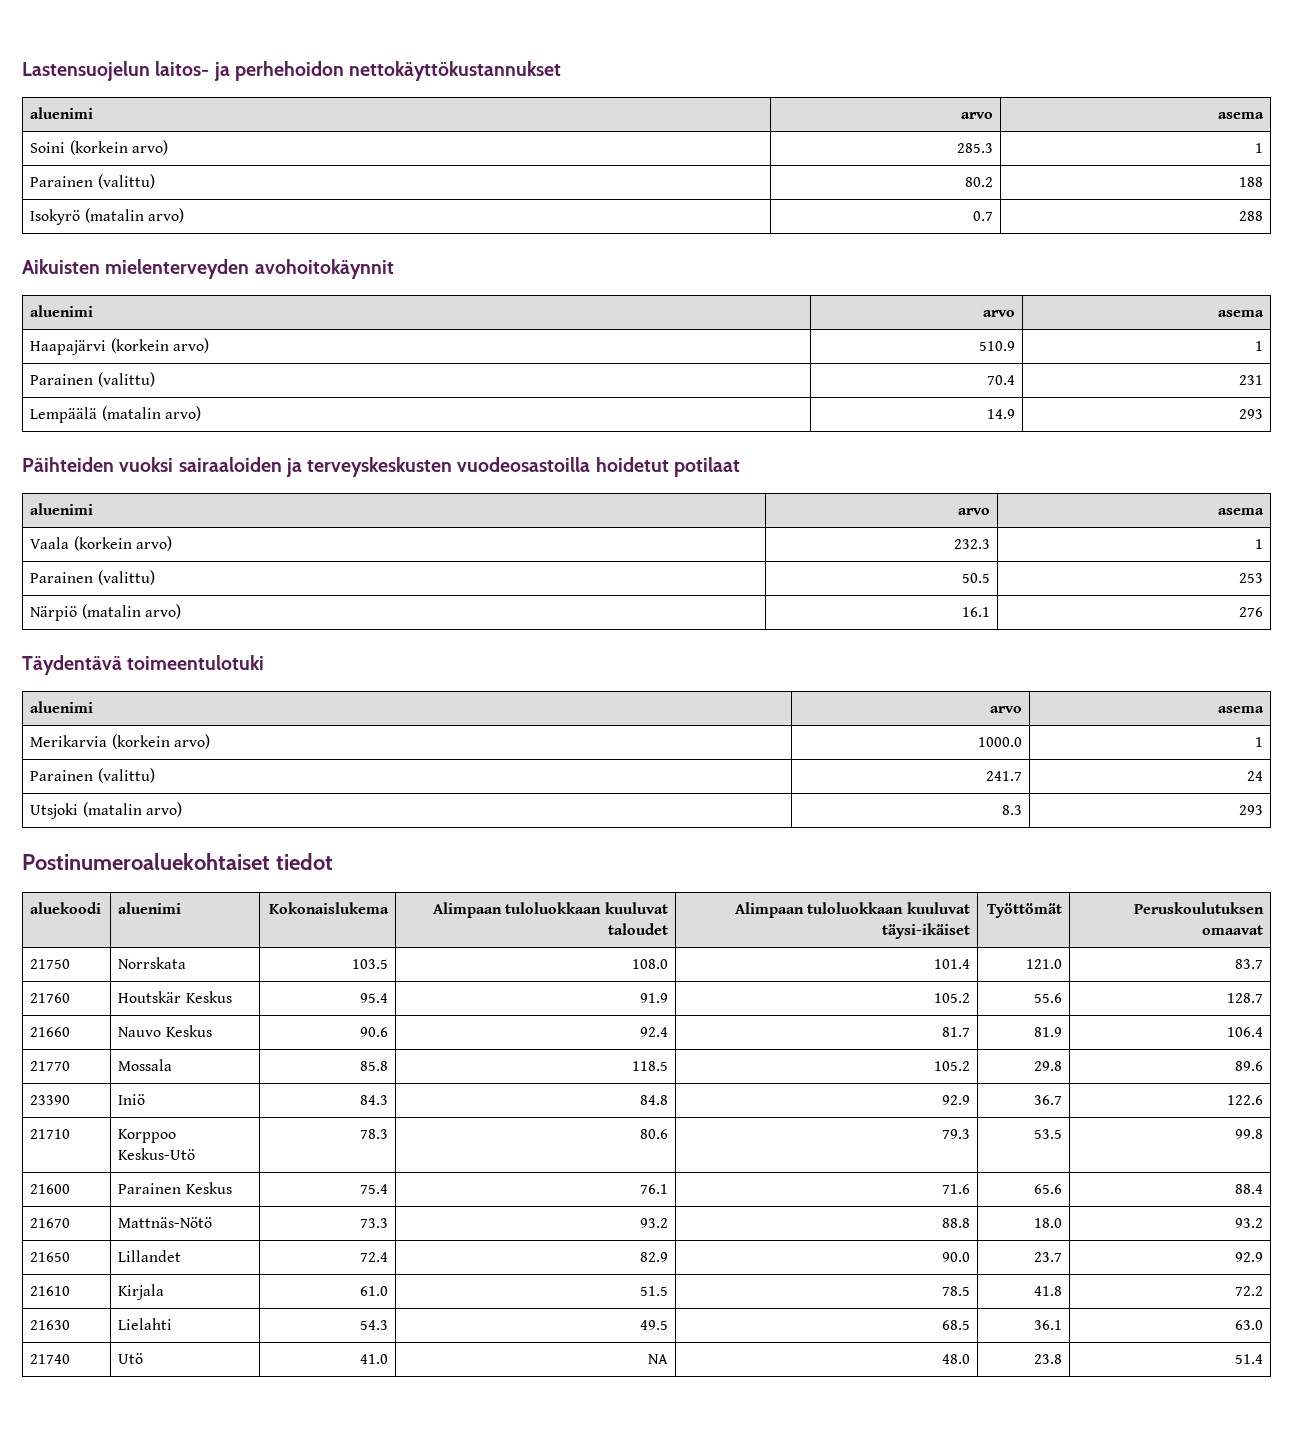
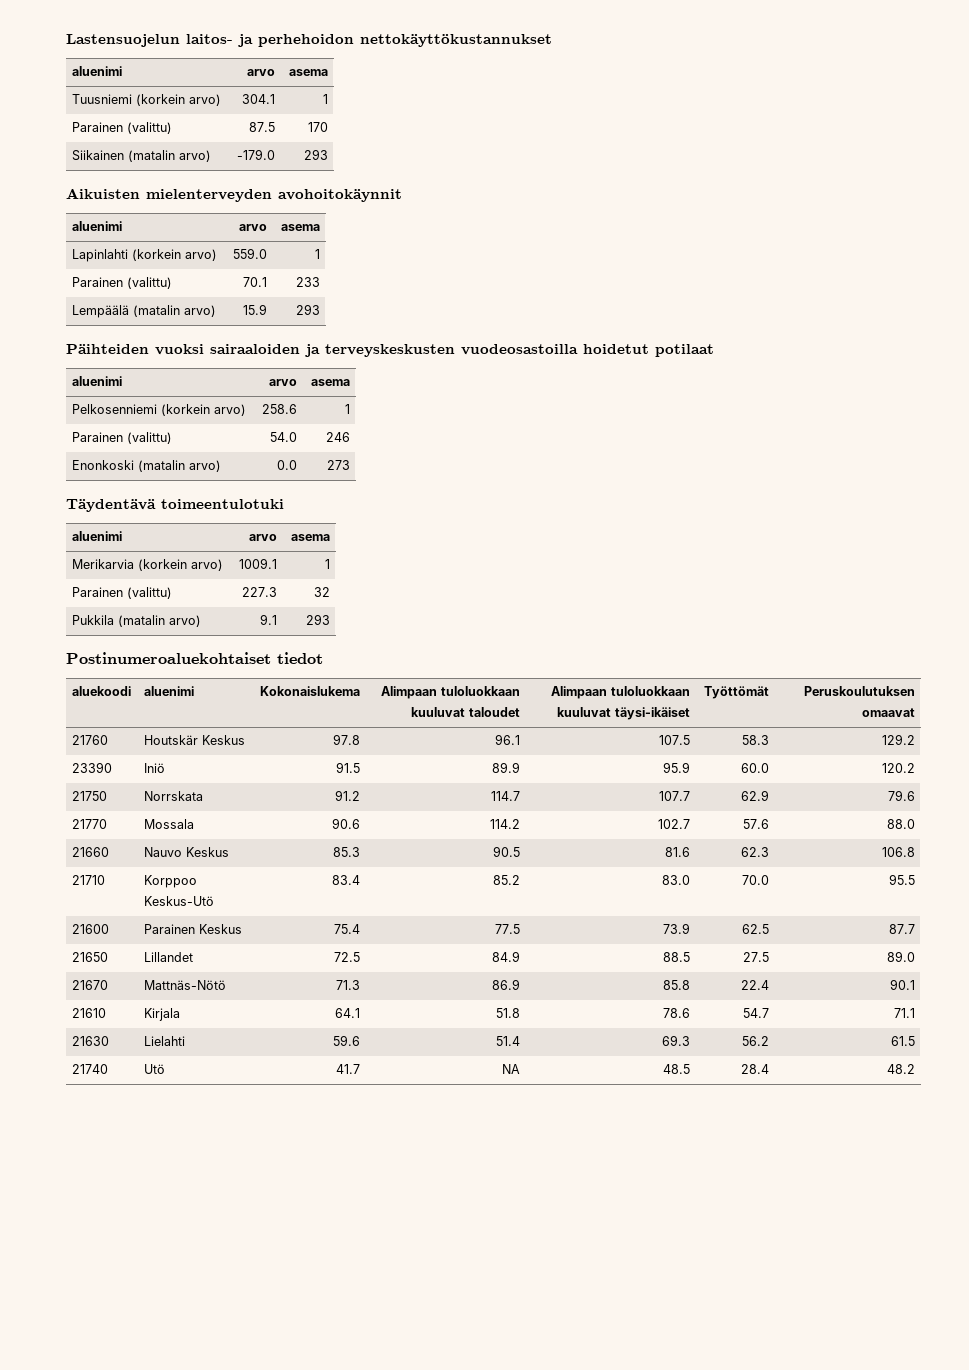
[30,140,168,155] [956,143,993,153] [1254,143,1263,153] [30,174,155,189] [964,177,993,187] [1238,177,1263,187] [30,208,184,225] [972,211,993,221] [1238,211,1263,221] Soini (korkein arvo) | 285.3 | 1 // Parainen (valittu) | 80.2 | 188 // Isokyrö (matalin arvo) | 0.7 | 288 -> [72,94,222,106] [241,94,275,104] [322,94,328,104] [72,122,173,134] [248,122,275,132] [307,122,328,132] [72,150,212,162] [236,149,275,160] [303,149,328,160] Tuusniemi (korkein arvo) | 304.1 | 1 // Parainen (valittu) | 87.5 | 170 // Siikainen (matalin arvo) | -179.0 | 293
[30,338,209,355] [978,341,1015,351] [1254,341,1263,351] [30,372,155,387] [986,375,1015,385] [1238,375,1263,385] Haapajärvi (korkein arvo) | 510.9 | 1 // Parainen (valittu) | 70.4 | 231 -> [72,249,218,262] [232,248,267,259] [314,249,320,259] [72,277,173,289] [242,277,267,287] [295,277,320,287] Lapinlahti (korkein arvo) | 559.0 | 1 // Parainen (valittu) | 70.1 | 233
[986,409,1015,419] 14.9 -> [242,304,267,315] 15.9
[30,536,172,551] [953,539,990,549] [1254,539,1263,549] [30,570,155,585] [961,573,990,583] [1238,573,1263,583] [30,604,181,621] [961,607,990,617] [1238,607,1263,617] Vaala (korkein arvo) | 232.3 | 1 // Parainen (valittu) | 50.5 | 253 // Närpiö (matalin arvo) | 16.1 | 276 -> [72,404,247,416] [261,404,297,414] [344,404,350,414] [72,432,173,444] [269,432,297,442] [325,432,350,442] [72,460,222,472] [276,460,297,470] [326,460,350,470] Pelkosenniemi (korkein arvo) | 258.6 | 1 // Parainen (valittu) | 54.0 | 246 // Enonkoski (matalin arvo) | 0.0 | 273
[977,737,1022,747] [1254,737,1263,747] [30,768,155,783] [985,771,1022,781] [1246,771,1263,781] [30,802,182,819] [1001,805,1022,815] 1000.0 | 1 // Parainen (valittu) | 241.7 | 24 // Utsjoki (matalin arvo) | 8.3 -> [238,558,277,569] [324,559,330,569] [72,587,173,599] [241,587,277,597] [313,587,330,597] [72,615,202,627] [259,614,277,625] 1009.1 | 1 // Parainen (valittu) | 227.3 | 32 // Pukkila (matalin arvo) | 9.1
[30,959,71,969] [118,957,187,969] [351,959,388,969] [631,959,668,969] [933,959,970,969] [1025,959,1062,969] [1234,959,1263,969] [30,993,71,1003] [118,991,232,1003] [359,993,388,1003] [639,993,668,1003] [933,993,970,1003] [1033,993,1062,1003] [1226,993,1263,1003] [30,1027,71,1037] [118,1025,212,1037] [359,1027,388,1037] [639,1027,668,1037] [941,1027,970,1037] [1033,1027,1062,1037] [1226,1027,1263,1037] [30,1061,71,1071] [118,1059,173,1071] [359,1061,388,1071] [631,1061,668,1071] [933,1061,970,1071] [1033,1061,1062,1071] [1234,1061,1263,1071] [30,1095,71,1105] [118,1094,146,1105] [359,1095,388,1105] [639,1095,668,1105] [941,1095,970,1105] [1033,1095,1062,1105] [1226,1095,1263,1105] [30,1129,71,1139] [118,1129,177,1143] [118,1148,196,1160] [359,1129,388,1139] [639,1129,668,1139] [941,1129,970,1139] [1033,1129,1062,1139] [1234,1129,1263,1139] [30,1184,71,1194] [118,1182,232,1194] [359,1184,388,1194] [639,1184,668,1194] [941,1184,970,1194] [1033,1184,1062,1194] [1234,1184,1263,1194] [30,1218,71,1228] [118,1217,213,1228] [359,1218,388,1228] [639,1218,668,1228] [941,1218,970,1228] [1033,1218,1062,1228] [1234,1218,1263,1228] [30,1252,71,1262] [118,1250,182,1262] [359,1252,388,1262] [639,1252,668,1262] [941,1252,970,1262] [1033,1252,1062,1262] [1234,1252,1263,1262] [30,1286,71,1296] [118,1284,165,1300] [359,1286,388,1296] [639,1286,668,1296] [941,1286,970,1296] [1033,1286,1062,1296] [1234,1286,1263,1296] [30,1320,71,1330] [118,1318,173,1330] [359,1320,388,1330] [639,1320,668,1330] [941,1320,970,1330] [1033,1320,1062,1330] [1234,1320,1263,1330] 21750 | Norrskata | 103.5 | 108.0 | 101.4 | 121.0 | 83.7 // 21760 | Houtskär Keskus | 95.4 | 91.9 | 105.2 | 55.6 | 128.7 // 21660 | Nauvo Keskus | 90.6 | 92.4 | 81.7 | 81.9 | 106.4 // 21770 | Mossala | 85.8 | 118.5 | 105.2 | 29.8 | 89.6 // 23390 | Iniö | 84.3 | 84.8 | 92.9 | 36.7 | 122.6 // 21710 | Korppoo Keskus-Utö | 78.3 | 80.6 | 79.3 | 53.5 | 99.8 // 21600 | Parainen Keskus | 75.4 | 76.1 | 71.6 | 65.6 | 88.4 // 21670 | Mattnäs-Nötö | 73.3 | 93.2 | 88.8 | 18.0 | 93.2 // 21650 | Lillandet | 72.4 | 82.9 | 90.0 | 23.7 | 92.9 // 21610 | Kirjala | 61.0 | 51.5 | 78.5 | 41.8 | 72.2 // 21630 | Lielahti | 54.3 | 49.5 | 68.5 | 36.1 | 63.0 -> [72,735,109,745] [144,735,246,745] [332,734,360,745] [494,734,520,745] [658,735,690,745] [741,735,769,745] [881,734,915,745] [72,762,113,773] [144,763,166,773] [335,762,360,773] [491,762,520,773] [662,762,690,773] [740,763,769,773] [881,763,915,773] [72,791,108,801] [144,791,204,801] [334,790,360,801] [490,791,520,801] [658,791,690,801] [740,790,769,801] [887,790,915,801] [72,819,108,829] [144,819,195,829] [331,818,360,829] [489,819,520,829] [657,819,690,829] [742,819,769,829] [886,819,915,829] [72,847,110,857] [144,847,230,857] [332,847,360,857] [492,846,520,857] [664,847,690,857] [740,847,769,857] [881,847,915,857] [72,875,106,885] [144,875,198,888] [144,896,215,906] [331,875,360,885] [492,875,520,885] [661,875,690,885] [741,875,769,885] [888,874,915,885] [72,924,110,934] [144,924,243,934] [333,924,360,934] [494,924,520,934] [662,923,690,934] [741,924,769,934] [888,924,915,934] [72,952,109,962] [144,952,194,962] [333,952,360,962] [491,951,520,962] [662,952,690,962] [742,952,769,962] [886,951,915,962] [72,980,109,990] [144,980,227,990] [335,980,360,990] [491,979,520,990] [662,980,690,990] [740,980,769,990] [889,979,915,990] [72,1008,107,1018] [144,1008,181,1021] [334,1008,360,1018] [495,1008,520,1018] [662,1008,690,1018] [742,1008,769,1018] [893,1008,915,1018] [72,1036,110,1046] [144,1036,186,1046] [332,1035,360,1046] [495,1036,520,1046] [661,1035,690,1046] [741,1036,769,1046] [890,1036,915,1046] 21760 | Houtskär Keskus | 97.8 | 96.1 | 107.5 | 58.3 | 129.2 // 23390 | Iniö | 91.5 | 89.9 | 95.9 | 60.0 | 120.2 // 21750 | Norrskata | 91.2 | 114.7 | 107.7 | 62.9 | 79.6 // 21770 | Mossala | 90.6 | 114.2 | 102.7 | 57.6 | 88.0 // 21660 | Nauvo Keskus | 85.3 | 90.5 | 81.6 | 62.3 | 106.8 // 21710 | Korppoo Keskus-Utö | 83.4 | 85.2 | 83.0 | 70.0 | 95.5 // 21600 | Parainen Keskus | 75.4 | 77.5 | 73.9 | 62.5 | 87.7 // 21650 | Lillandet | 72.5 | 84.9 | 88.5 | 27.5 | 89.0 // 21670 | Mattnäs-Nötö | 71.3 | 86.9 | 85.8 | 22.4 | 90.1 // 21610 | Kirjala | 64.1 | 51.8 | 78.6 | 54.7 | 71.1 // 21630 | Lielahti | 59.6 | 51.4 | 69.3 | 56.2 | 61.5
[359,1354,388,1364] 41.0 -> [335,1064,360,1074] 41.7
[941,1354,970,1364] [1033,1354,1062,1364] [1234,1354,1263,1364] 48.0 | 23.8 | 51.4 -> [662,1064,690,1074] [740,1064,769,1074] [886,1064,915,1074] 48.5 | 28.4 | 48.2

